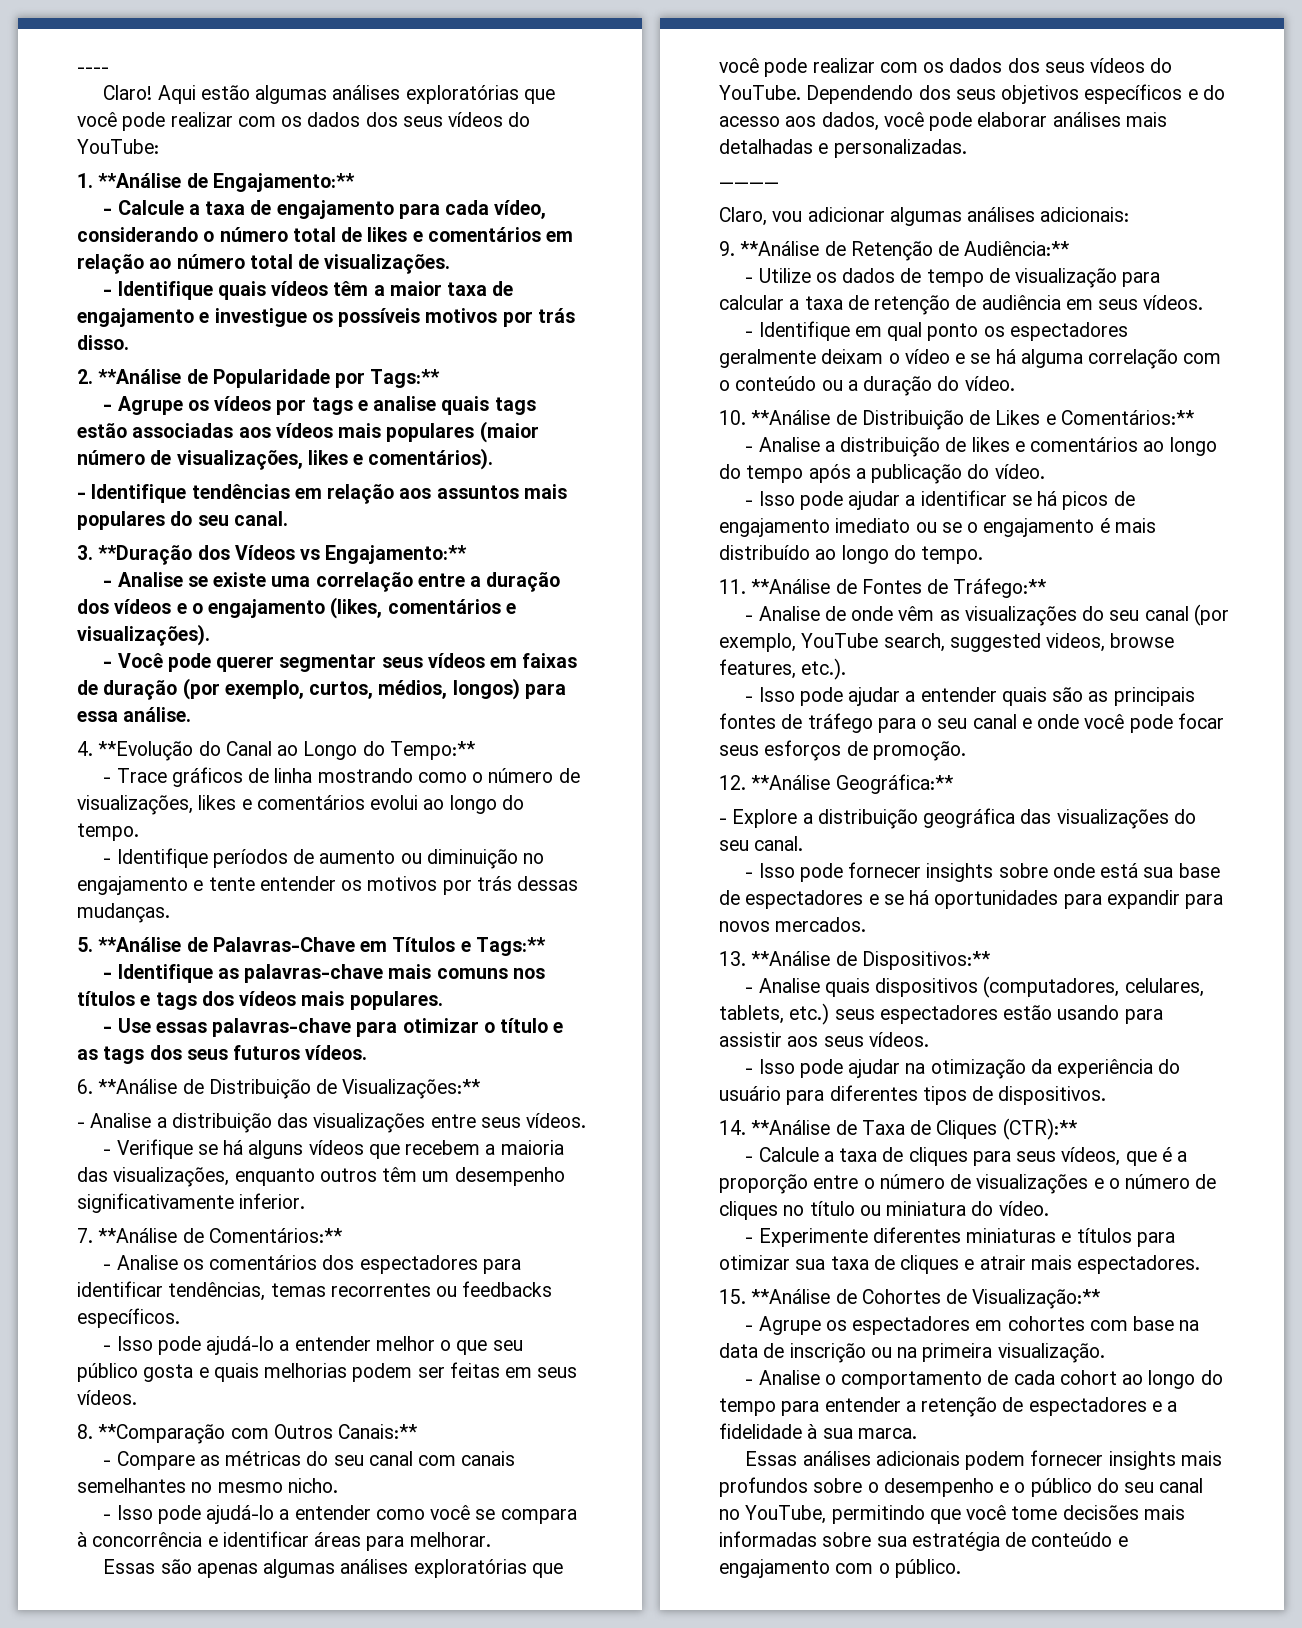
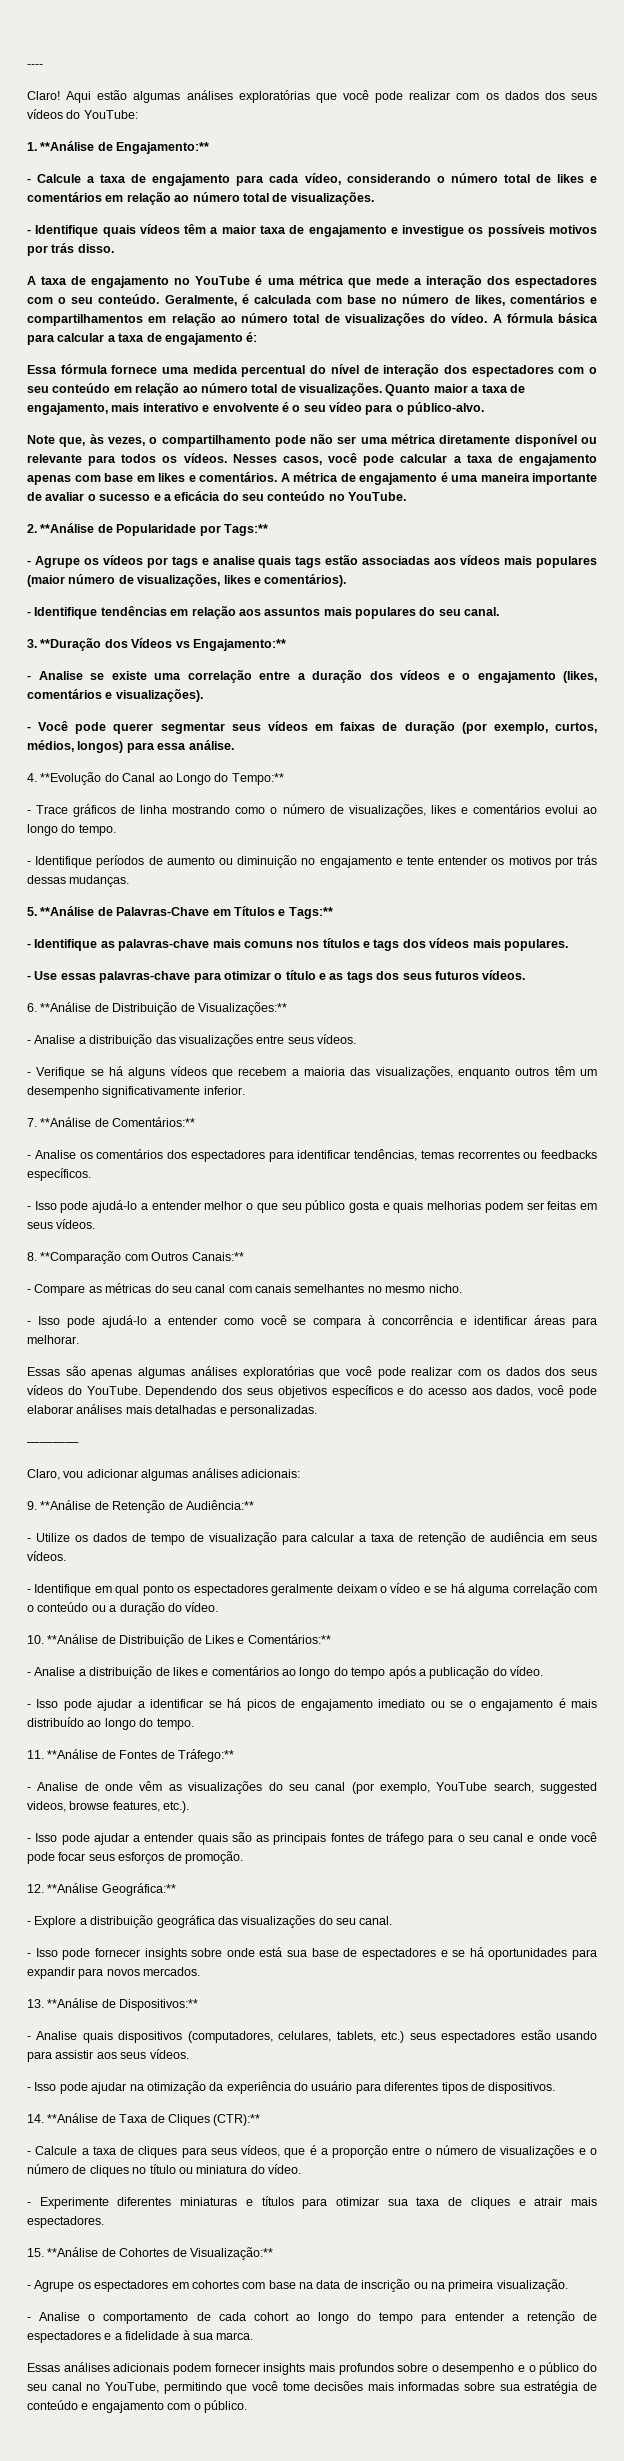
(129, 342) none -> [27,275,597,288] [27,294,598,306] [27,313,598,326] [27,332,258,345] [27,364,597,377] [27,383,525,396] [27,402,485,415] [27,434,598,447] [27,453,597,466] [27,472,597,485] [27,491,407,501] // A taxa de engajamento no YouTube é uma métrica que mede a interação dos espectadores com o seu conteúdo. Geralmente, é calculada com base no número de likes, comentários e compartilhamentos em relação ao número total de visualizações do vídeo. A fórmula básica para calcular a taxa de engajamento é: // Essa fórmula fornece uma medida percentual do nível de interação dos espectadores com o seu conteúdo em relação ao número total de visualizações. Quanto maior a taxa de engajamento, mais interativo e envolvente é o seu vídeo para o público-alvo. // Note que, às vezes, o compartilhamento pode não ser uma métrica diretamente disponível ou relevante para todos os vídeos. Nesses casos, você pode calcular a taxa de engajamento apenas com base em likes e comentários. A métrica de engajamento é uma maneira importante de avaliar o sucesso e a eficácia do seu conteúdo no YouTube.

